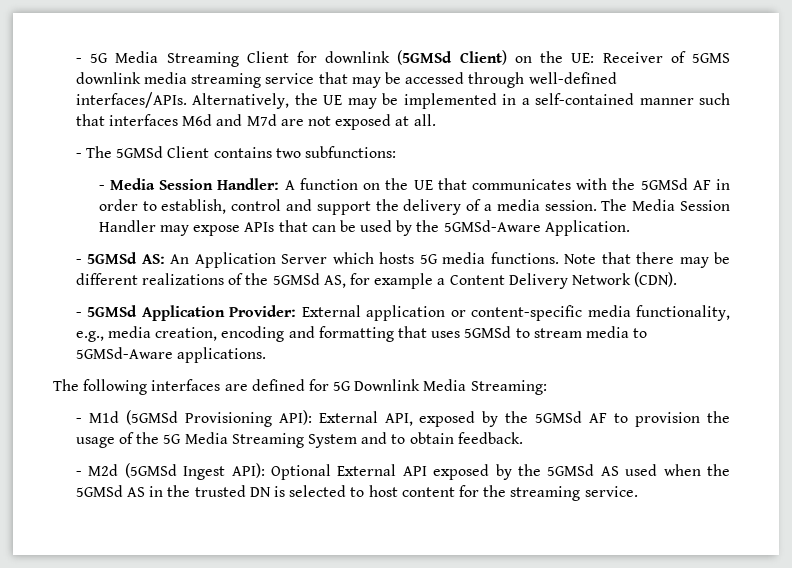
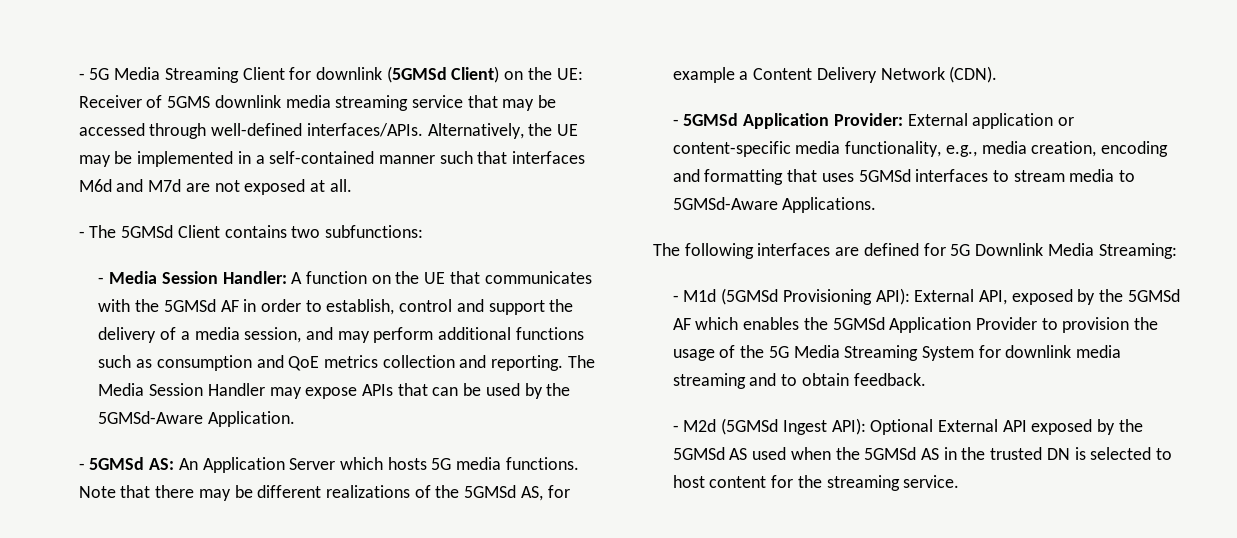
[544,200,597,211] session. -> [244,327,584,343] [98,355,564,371] session, and may perform additional functions such as consumption and QoE metrics collection and reporting.
(512, 332) none -> [915,169,989,182] interfaces
[177,347,267,363] applications. -> [782,197,877,213] Applications.
(608, 418) none -> [695,317,1038,333] which enables the 5GMSd Application Provider
(358, 441) none -> [978,345,1122,358] [672,373,746,389] for downlink media streaming

